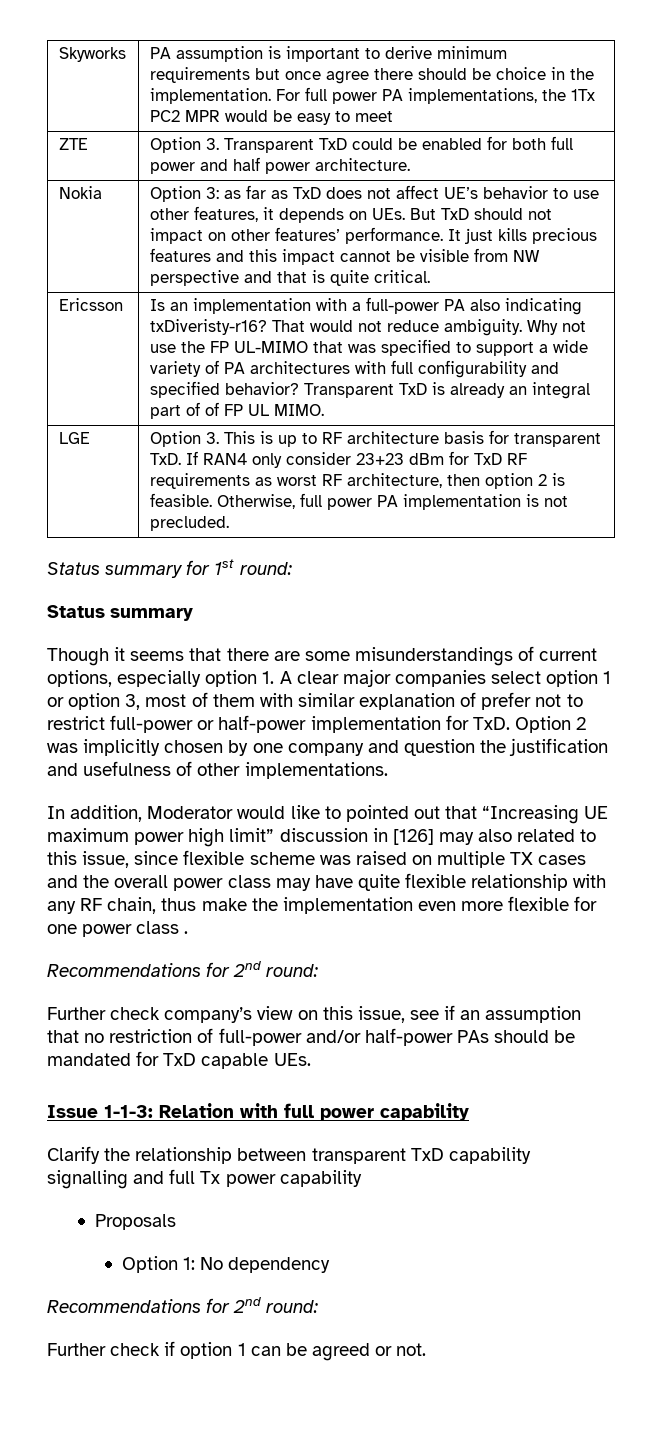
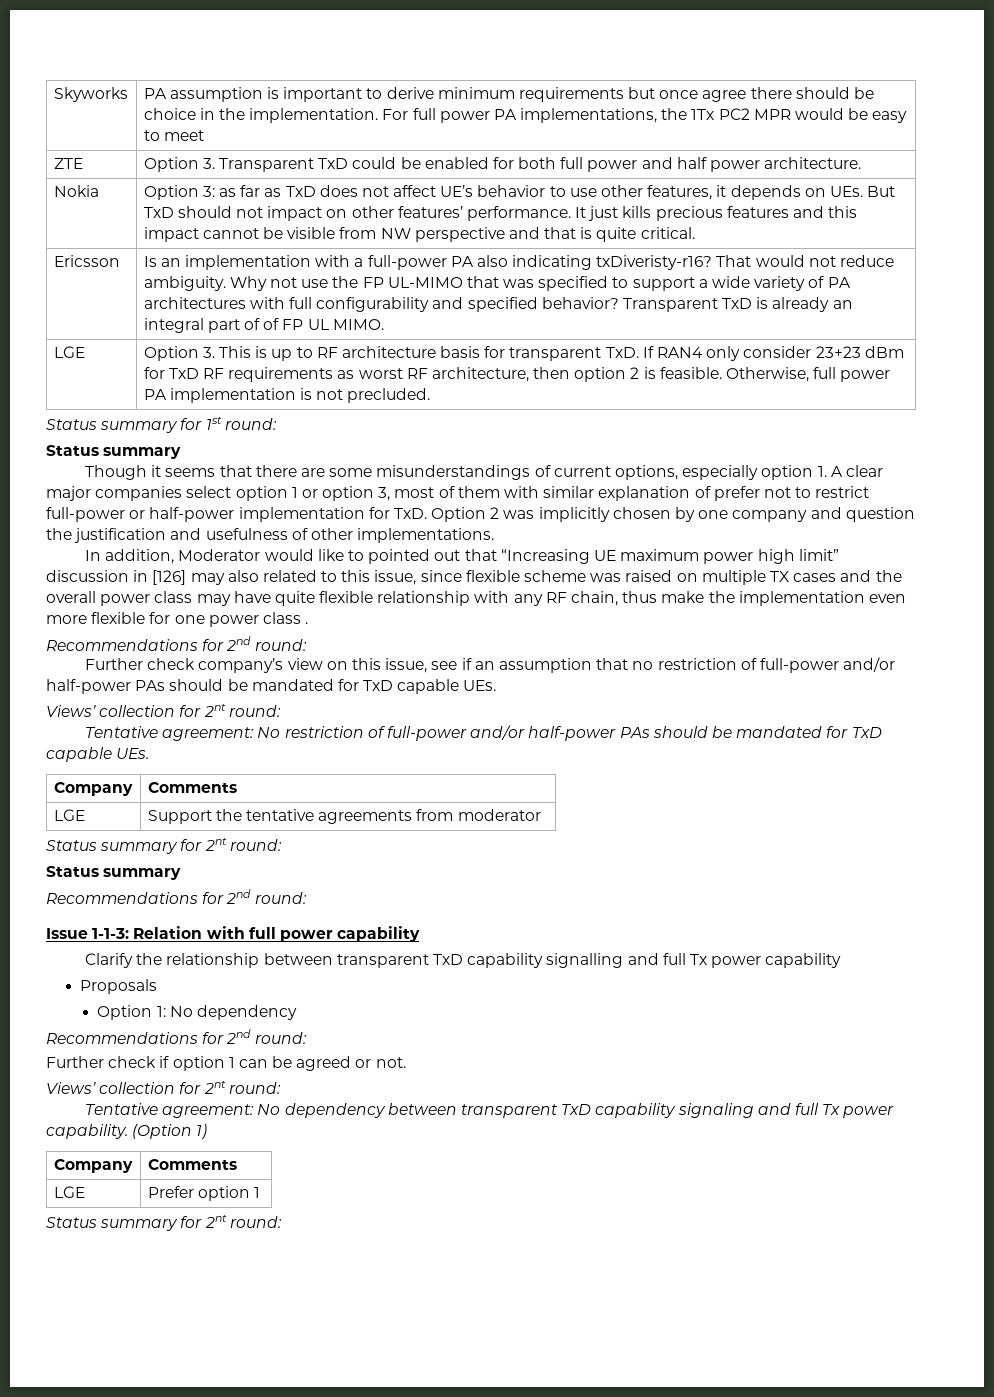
(311, 1059) none -> [46,704,281,717] [85,725,882,741] [46,747,150,762] [53,782,133,796] [147,782,237,793] [53,809,85,821] [147,809,541,824] [46,838,282,854] [46,866,182,880] [46,889,307,904] // Views’ collection for 2nt round: // Tentative agreement: No restriction of full-power and/or half-power PAs should be mandated for TxD capable UEs. // Company | Comments // LGE | Support the tentative agreements from moderator // Status summary for 2nt round: // Status summary // Recommendations for 2nd round:
(427, 1349) none -> [46,1081,281,1094] [85,1103,895,1118] [46,1124,208,1139] [53,1159,133,1173] [147,1159,237,1170] [53,1186,85,1198] [147,1186,261,1201] [46,1215,282,1231] // Views’ collection for 2nt round: // Tentative agreement: No dependency between transparent TxD capability signaling and full Tx power capability. (Option 1) // Company | Comments // LGE | Prefer option 1 // Status summary for 2nt round:

